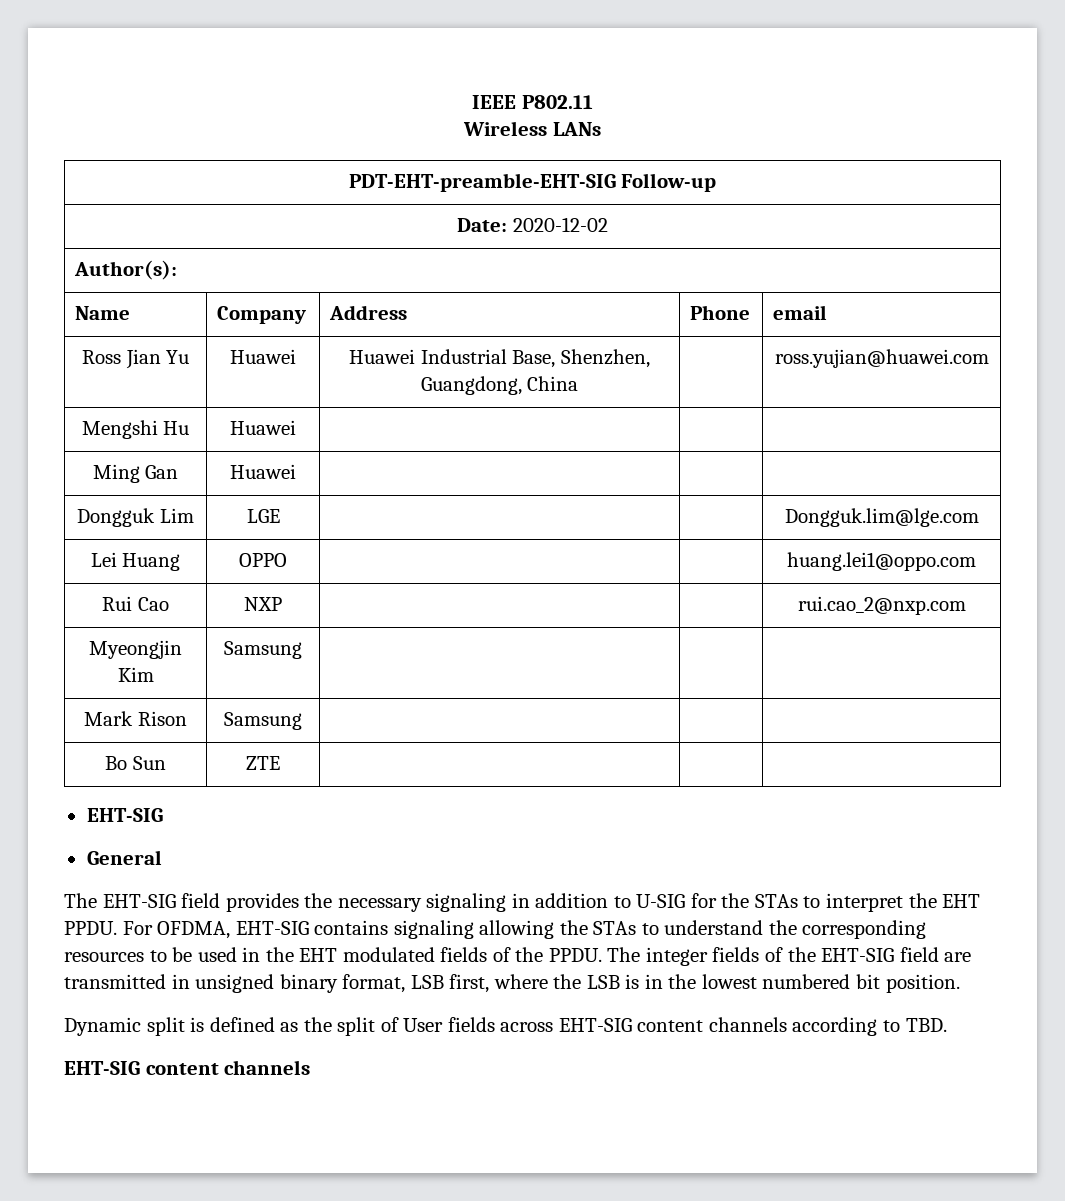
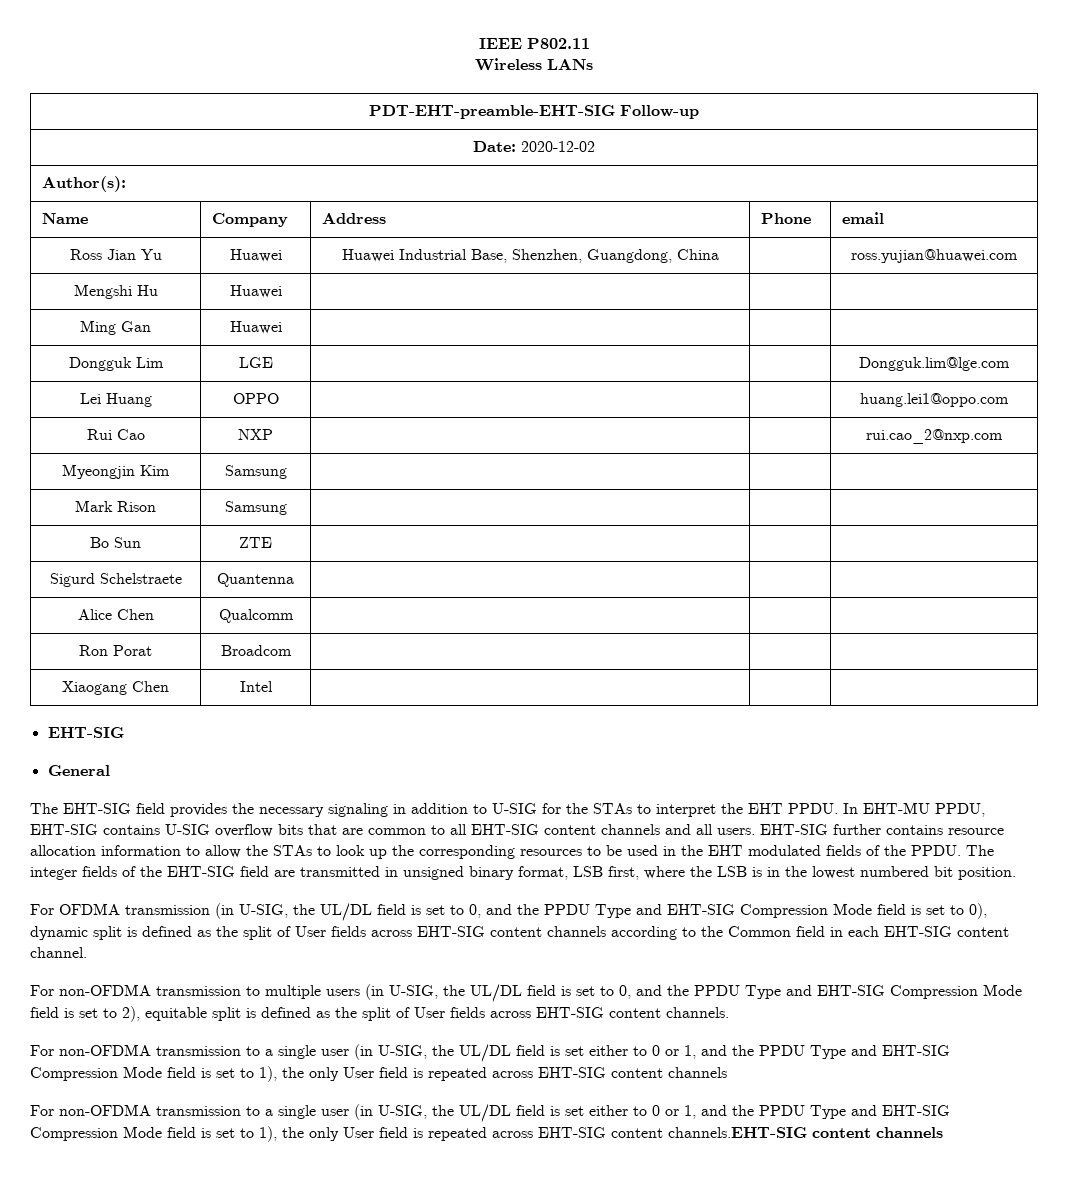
(280, 763) none -> [49,573,182,587] [217,573,294,587] [77,609,154,620] [218,609,294,623] [79,645,152,656] [220,645,292,656] [61,681,169,695] [239,681,273,692] // Sigurd Schelstraete | Quantenna | | | // Alice Chen | Qualcomm | | | // Ron Porat | Broadcom | | | // Xiaogang Chen | Intel | | |
[122,920,764,939] For OFDMA, EHT-SIG contains signaling allowing the STAs to understand -> [843,802,985,817] [30,824,1004,837] [30,845,387,859] In EHT-MU PPDU, EHT-SIG contains U-SIG overflow bits that are common to all EHT-SIG content channels and all users. EHT-SIG further contains resource allocation information to allow the STAs to look up
[64,1017,141,1036] Dynamic -> [30,903,987,921] [30,926,88,940] For OFDMA transmission (in U-SIG, the UL/DL field is set to 0, and the PPDU Type and EHT-SIG Compression Mode field is set to 0), dynamic
[905,1018,947,1032] [64,1061,140,1075] TBD. // EHT-SIG -> [701,926,1009,937] [30,947,87,958] [30,984,1022,1002] [30,1006,729,1022] [30,1044,950,1062] [30,1066,727,1082] [30,1104,950,1122] [30,1126,807,1142] the Common field in each EHT-SIG content channel. // For non-OFDMA transmission to multiple users (in U-SIG, the UL/DL field is set to 0, and the PPDU Type and EHT-SIG Compression Mode field is set to 2), equitable split is defined as the split of User fields across EHT-SIG content channels. // For non-OFDMA transmission to a single user (in U-SIG, the UL/DL field is set either to 0 or 1, and the PPDU Type and EHT-SIG Compression Mode field is set to 1), the only User field is repeated across EHT-SIG content channels // For non-OFDMA transmission to a single user (in U-SIG, the UL/DL field is set either to 0 or 1, and the PPDU Type and EHT-SIG Compression Mode field is set to 1), the only User field is repeated across EHT-SIG content channels.EHT-SIG

